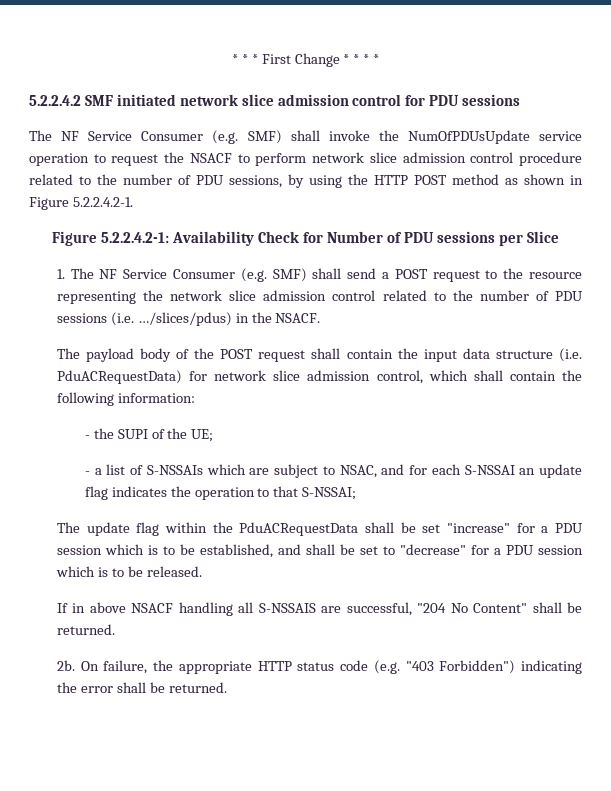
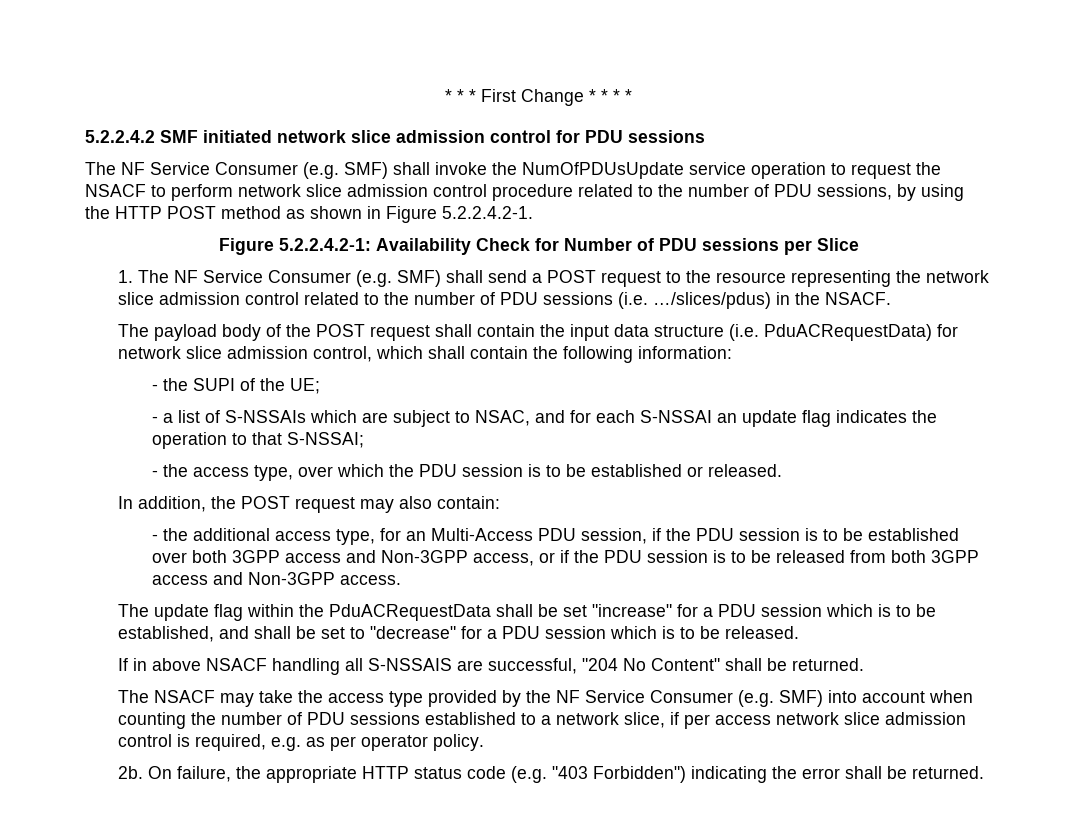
(357, 493) none -> [151,464,782,481] [118,496,501,513] [151,528,959,545] [151,550,979,566] [151,572,401,585] // - the access type, over which the PDU session is to be established or released. // In addition, the POST request may also contain: // - the additional access type, for an Multi-Access PDU session, if the PDU session is to be established over both 3GPP access and Non-3GPP access, or if the PDU session is to be released from both 3GPP access and Non-3GPP access.
(115, 629) none -> [118,690,974,707] [118,712,967,729] [118,734,485,751] // The NSACF may take the access type provided by the NF Service Consumer (e.g. SMF) into account when counting the number of PDU sessions established to a network slice, if per access network slice admission control is required, e.g. as per operator policy.

